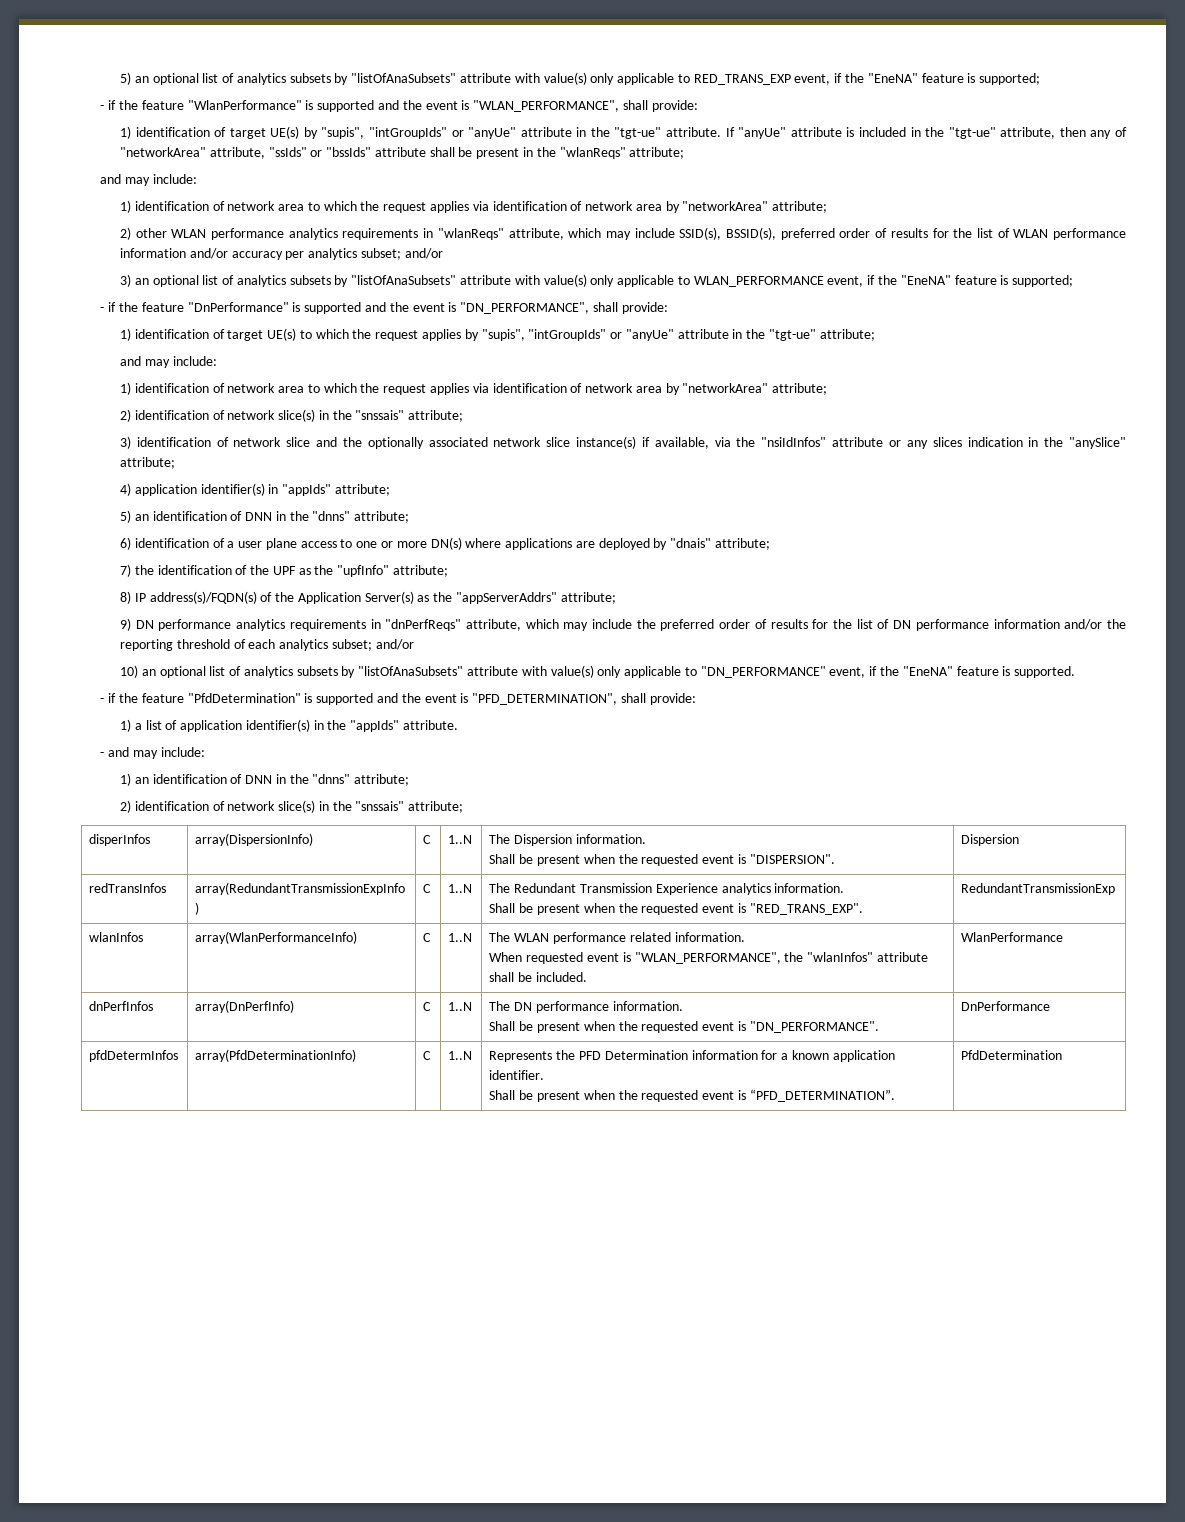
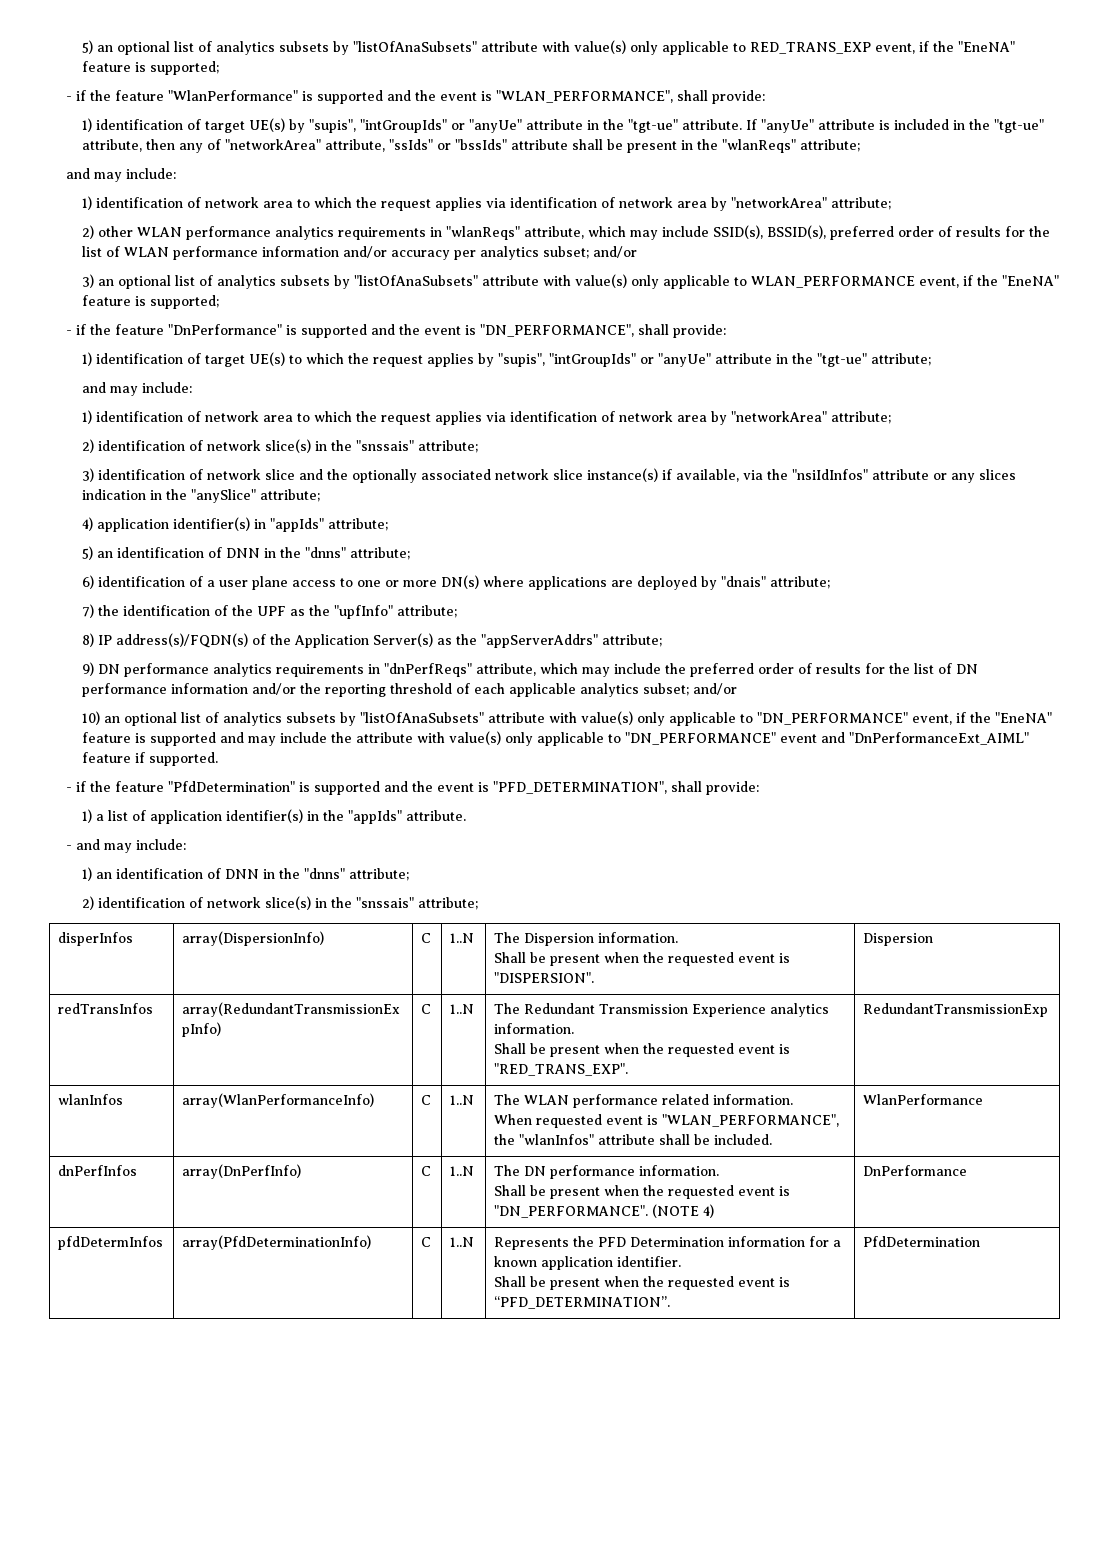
(276, 644) none -> [509,683,577,697] applicable
(1011, 671) none -> [150,731,1030,746] [82,752,146,763] supported and may include the attribute with value(s) only applicable to "DN_PERFORMANCE" event and "DnPerformanceExt_AIML" feature if
(879, 1027) none -> [652,1204,715,1218] (NOTE 4)

